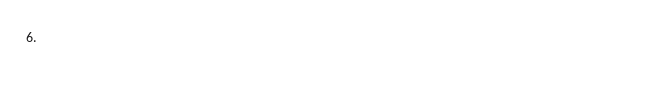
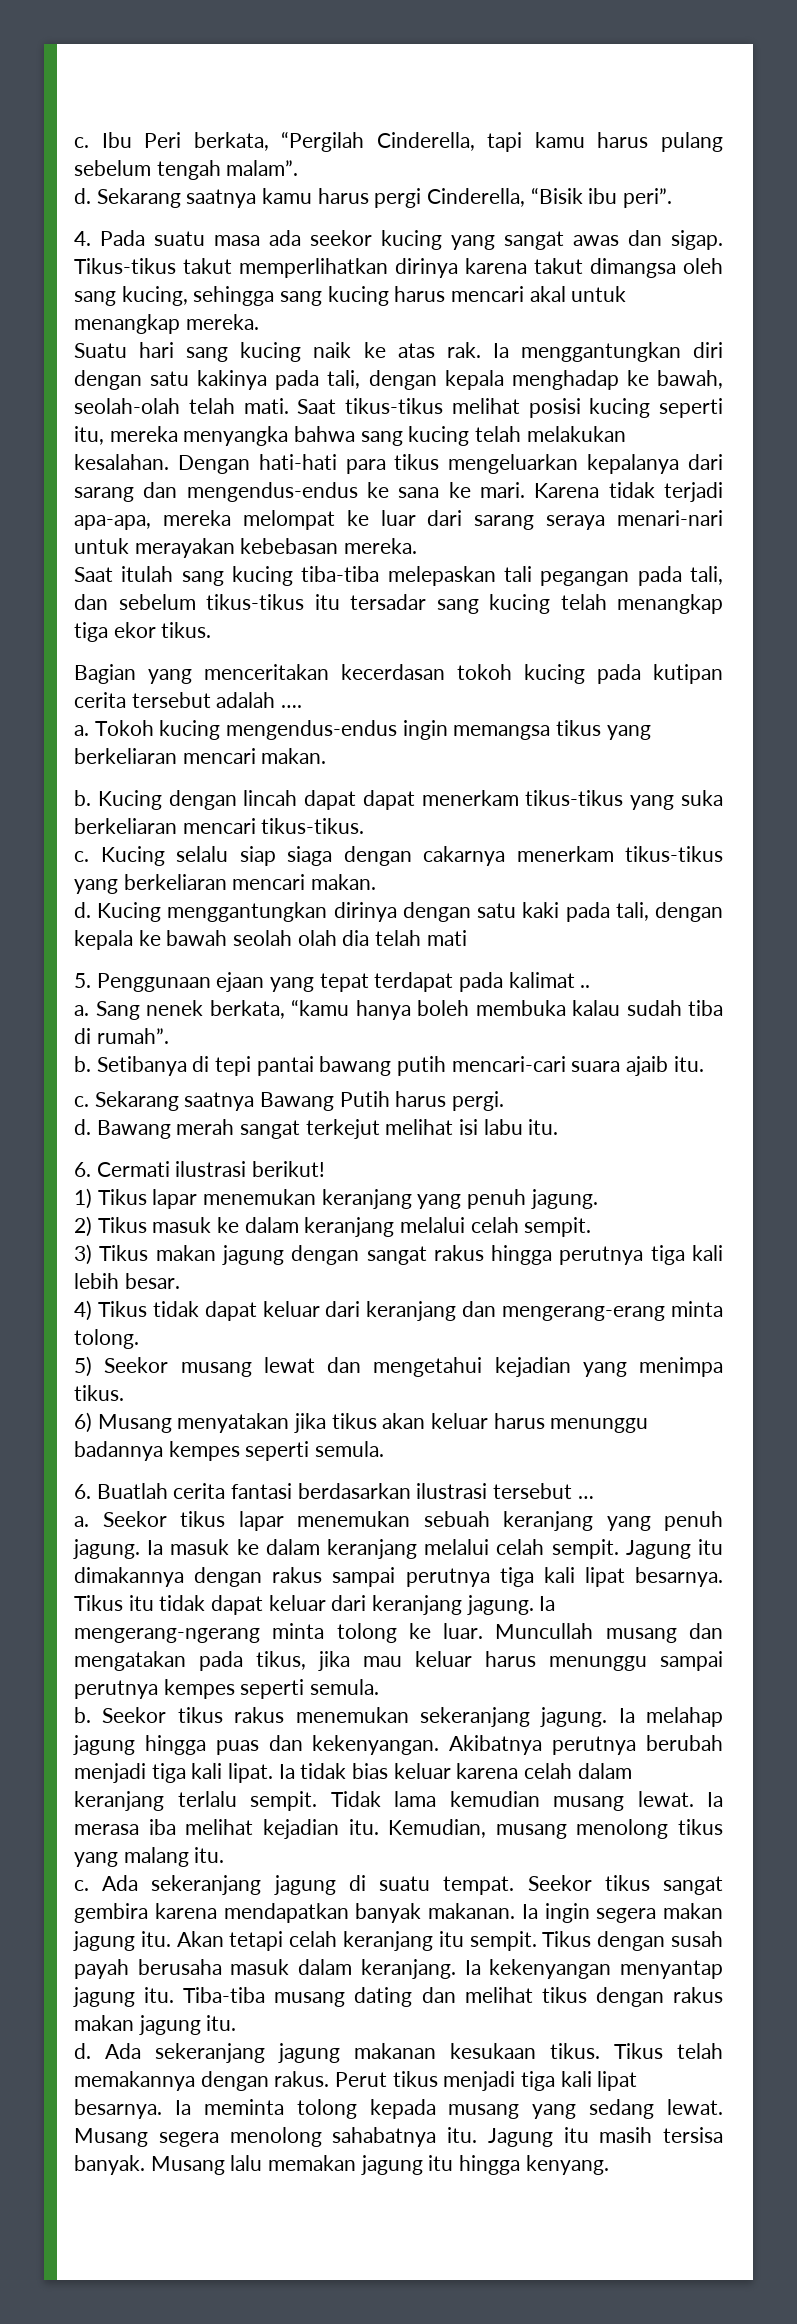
[26,32,37,42] 6. -> [74,131,723,152] [74,160,299,180] [74,187,673,208] [74,230,723,250] [74,258,723,278] [74,286,627,306] [74,314,259,334] [74,342,724,362] [74,370,723,390] [74,398,723,418] [74,426,626,446] [74,454,723,474] [74,482,723,502] [74,510,723,530] [74,538,418,558] [74,566,723,586] [74,594,723,614] [74,622,212,642] [74,664,723,684] [74,692,303,708] [74,720,651,740] [74,748,327,764] [74,790,723,810] [74,818,365,834] [74,846,723,866] [74,874,377,894] [74,902,723,922] [74,930,467,950] [74,972,591,992] [74,999,723,1020] [74,1028,169,1044] [74,1056,704,1076] [74,1091,505,1111] [74,1119,559,1139] [74,1161,326,1177] [74,1188,598,1209] [74,1216,592,1237] [74,1244,723,1265] [74,1273,180,1289] [74,1300,724,1321] [74,1329,139,1349] [74,1356,723,1377] [74,1385,124,1401] [74,1412,649,1433] [74,1441,385,1461] [74,1483,594,1499] [74,1511,723,1531] [73,1539,723,1559] [74,1567,723,1587] [74,1595,556,1615] [74,1623,723,1643] [74,1651,723,1671] [74,1679,380,1699] [74,1707,723,1727] [73,1735,723,1755] [74,1763,632,1783] [74,1791,723,1811] [74,1819,723,1839] [74,1847,225,1867] [74,1875,723,1895] [74,1903,723,1923] [73,1931,723,1951] [74,1959,723,1979] [73,1987,723,2007] [74,2015,237,2035] [74,2043,723,2063] [74,2071,638,2091] [74,2099,723,2119] [74,2127,723,2147] [74,2155,609,2175] c. Ibu Peri berkata, “Pergilah Cinderella, tapi kamu harus pulang sebelum tengah malam”. // d. Sekarang saatnya kamu harus pergi Cinderella, “Bisik ibu peri”. // 4. Pada suatu masa ada seekor kucing yang sangat awas dan sigap. Tikus-tikus takut memperlihatkan dirinya karena takut dimangsa oleh sang kucing, sehingga sang kucing harus mencari akal untuk menangkap mereka. // Suatu hari sang kucing naik ke atas rak. Ia menggantungkan diri dengan satu kakinya pada tali, dengan kepala menghadap ke bawah, seolah-olah telah mati. Saat tikus-tikus melihat posisi kucing seperti itu, mereka menyangka bahwa sang kucing telah melakukan kesalahan. Dengan hati-hati para tikus mengeluarkan kepalanya dari sarang dan mengendus-endus ke sana ke mari. Karena tidak terjadi apa-apa, mereka melompat ke luar dari sarang seraya menari-nari untuk merayakan kebebasan mereka. // Saat itulah sang kucing tiba-tiba melepaskan tali pegangan pada tali, dan sebelum tikus-tikus itu tersadar sang kucing telah menangkap tiga ekor tikus. // Bagian yang menceritakan kecerdasan tokoh kucing pada kutipan cerita tersebut adalah …. // a. Tokoh kucing mengendus-endus ingin memangsa tikus yang berkeliaran mencari makan. // b. Kucing dengan lincah dapat dapat menerkam tikus-tikus yang suka berkeliaran mencari tikus-tikus. // c. Kucing selalu siap siaga dengan cakarnya menerkam tikus-tikus yang berkeliaran mencari makan. // d. Kucing menggantungkan dirinya dengan satu kaki pada tali, dengan kepala ke bawah seolah olah dia telah mati // 5. Penggunaan ejaan yang tepat terdapat pada kalimat .. // a. Sang nenek berkata, “kamu hanya boleh membuka kalau sudah tiba di rumah”. // b. Setibanya di tepi pantai bawang putih mencari-cari suara ajaib itu. // c. Sekarang saatnya Bawang Putih harus pergi. // d. Bawang merah sangat terkejut melihat isi labu itu. // 6. Cermati ilustrasi berikut! // 1) Tikus lapar menemukan keranjang yang penuh jagung. // 2) Tikus masuk ke dalam keranjang melalui celah sempit. // 3) Tikus makan jagung dengan sangat rakus hingga perutnya tiga kali lebih besar. // 4) Tikus tidak dapat keluar dari keranjang dan mengerang-erang minta tolong. // 5) Seekor musang lewat dan mengetahui kejadian yang menimpa tikus. // 6) Musang menyatakan jika tikus akan keluar harus menunggu badannya kempes seperti semula. // 6. Buatlah cerita fantasi berdasarkan ilustrasi tersebut … // a. Seekor tikus lapar menemukan sebuah keranjang yang penuh jagung. Ia masuk ke dalam keranjang melalui celah sempit. Jagung itu dimakannya dengan rakus sampai perutnya tiga kali lipat besarnya. Tikus itu tidak dapat keluar dari keranjang jagung. Ia mengerang-ngerang minta tolong ke luar. Muncullah musang dan mengatakan pada tikus, jika mau keluar harus menunggu sampai perutnya kempes seperti semula. // b. Seekor tikus rakus menemukan sekeranjang jagung. Ia melahap jagung hingga puas dan kekenyangan. Akibatnya perutnya berubah menjadi tiga kali lipat. Ia tidak bias keluar karena celah dalam keranjang terlalu sempit. Tidak lama kemudian musang lewat. Ia merasa iba melihat kejadian itu. Kemudian, musang menolong tikus yang malang itu. // c. Ada sekeranjang jagung di suatu tempat. Seekor tikus sangat gembira karena mendapatkan banyak makanan. Ia ingin segera makan jagung itu. Akan tetapi celah keranjang itu sempit. Tikus dengan susah payah berusaha masuk dalam keranjang. Ia kekenyangan menyantap jagung itu. Tiba-tiba musang dating dan melihat tikus dengan rakus makan jagung itu. // d. Ada sekeranjang jagung makanan kesukaan tikus. Tikus telah memakannya dengan rakus. Perut tikus menjadi tiga kali lipat besarnya. Ia meminta tolong kepada musang yang sedang lewat. Musang segera menolong sahabatnya itu. Jagung itu masih tersisa banyak. Musang lalu memakan jagung itu hingga kenyang.

